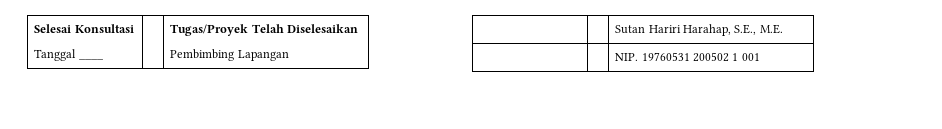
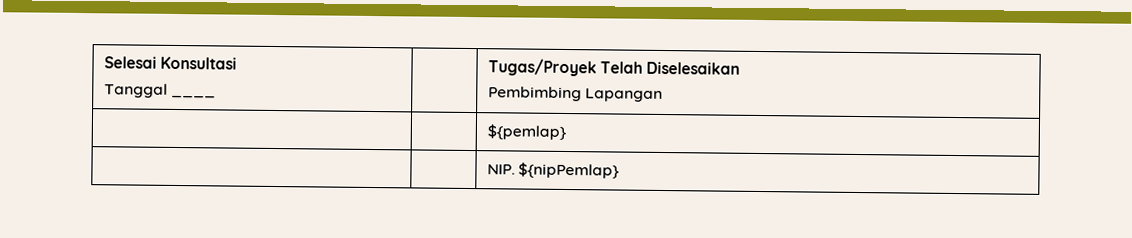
[615,24,783,36] [615,52,760,62] Sutan Hariri Harahap, S.E., M.E. // | | NIP. 19760531 200502 1 001 -> [486,124,567,141] [486,162,620,179] ${pemlap} // | | NIP. ${nipPemlap}

